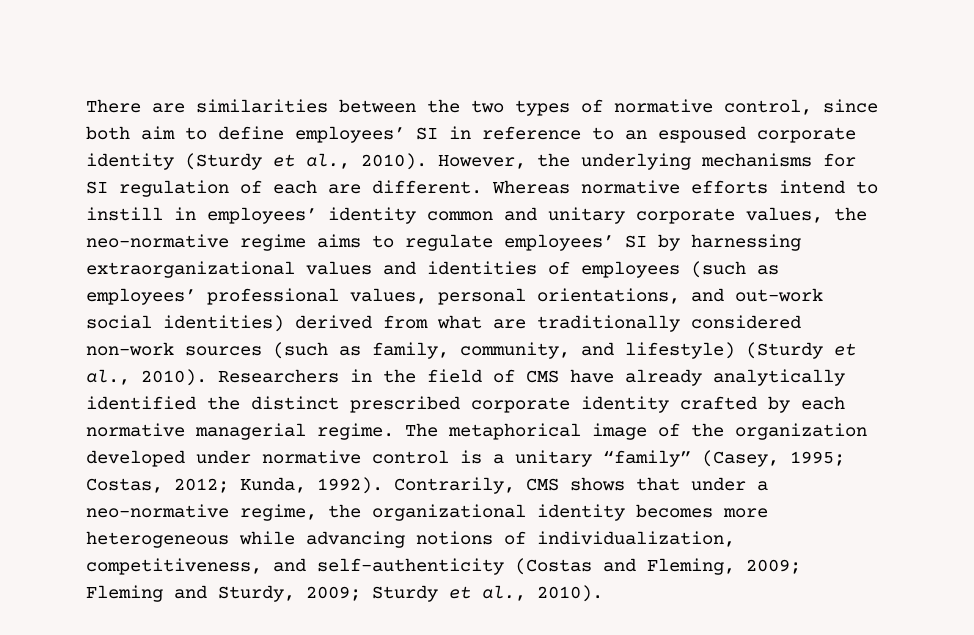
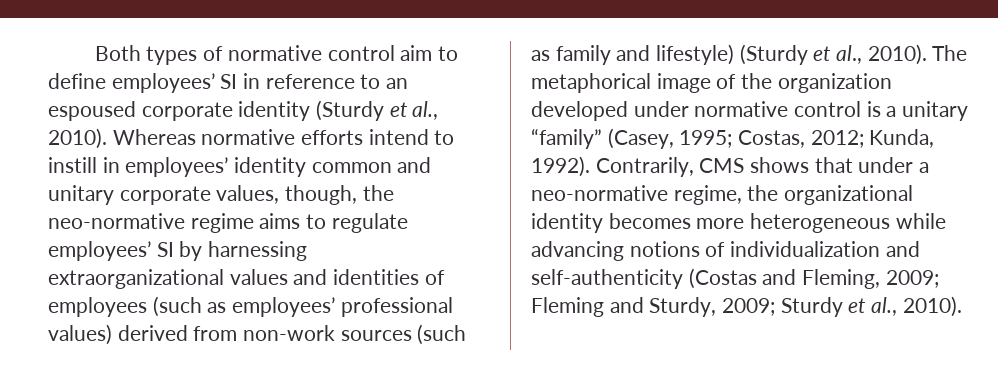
[86,99,878,116] [86,126,130,140] There are similarities between the two types of normative control, since both -> [94,45,395,65] Both types of normative control
[438,153,856,170] [86,180,482,197] However, the underlying mechanisms for SI regulation of each are different. -> (107, 138) none
(823, 215) none -> [285,185,358,205] though,
[350,288,823,305] [86,315,801,332] values, personal orientations, and out-work social identities) derived from what are traditionally considered -> [48,324,238,345] values) derived from
[372,342,570,359] family, community, -> [555,45,611,65] family
[218,369,845,386] [86,396,845,413] [86,423,394,440] Researchers in the field of CMS have already analytically identified the distinct prescribed corporate identity crafted by each normative managerial regime. -> (927, 54) none
[537,531,735,547] [86,558,262,575] individualization, competitiveness, -> [730,241,881,257] individualization

